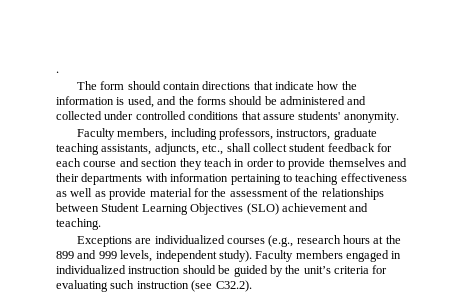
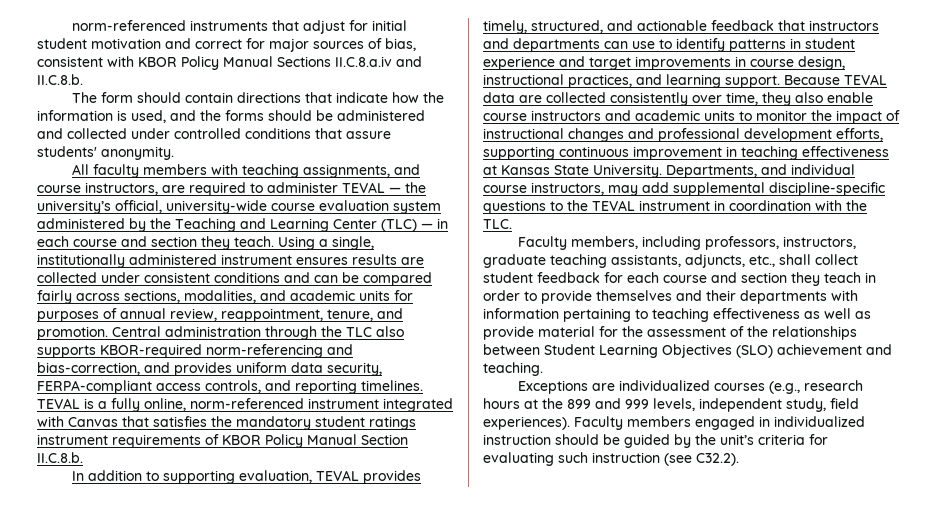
[56,71,59,73] . -> [71,20,407,34] [37,38,416,52] [37,56,422,70] [37,74,83,85] norm-referenced instruments that adjust for initial student motivation and correct for major sources of bias, consistent with KBOR Policy Manual Sections II.C.8.a.iv and II.C.8.b.
(399, 117) none -> [71,164,420,178] [37,182,426,196] [37,200,441,214] [37,218,448,232] [37,236,374,250] [37,254,424,268] [37,272,432,286] [37,290,413,304] [37,308,403,322] [37,326,404,340] [37,344,353,358] [37,362,382,376] [37,380,423,394] [37,398,453,412] [37,416,416,430] [37,434,408,448] [37,452,83,463] [71,470,421,484] [483,20,879,34] [483,38,855,52] [483,56,845,70] [483,74,887,88] [483,92,873,106] [483,110,900,124] [483,128,883,142] [483,146,889,160] [483,164,855,178] [483,182,885,196] [483,200,867,214] [483,219,512,229] // All faculty members with teaching assignments, and course instructors, are required to administer TEVAL — the university’s official, university-wide course evaluation system administered by the Teaching and Learning Center (TLC) — in each course and section they teach. Using a single, institutionally administered instrument ensures results are collected under consistent conditions and can be compared fairly across sections, modalities, and academic units for purposes of annual review, reappointment, tenure, and promotion. Central administration through the TLC also supports KBOR-required norm-referencing and bias-correction, and provides uniform data security, FERPA-compliant access controls, and reporting timelines. TEVAL is a fully online, norm-referenced instrument integrated with Canvas that satisfies the mandatory student ratings instrument requirements of KBOR Policy Manual Section II.C.8.b. // In addition to supporting evaluation, TEVAL provides timely, structured, and actionable feedback that instructors and departments can use to identify patterns in student experience and target improvements in course design, instructional practices, and learning support. Because TEVAL data are collected consistently over time, they also enable course instructors and academic units to monitor the impact of instructional changes and professional development efforts, supporting continuous improvement in teaching effectiveness at Kansas State University. Departments, and individual course instructors, may add supplemental discipline-specific questions to the TEVAL instrument in coordination with the TLC.
[218,250,252,262] study). -> [786,398,859,412] [483,416,570,430] study, field experiences).

